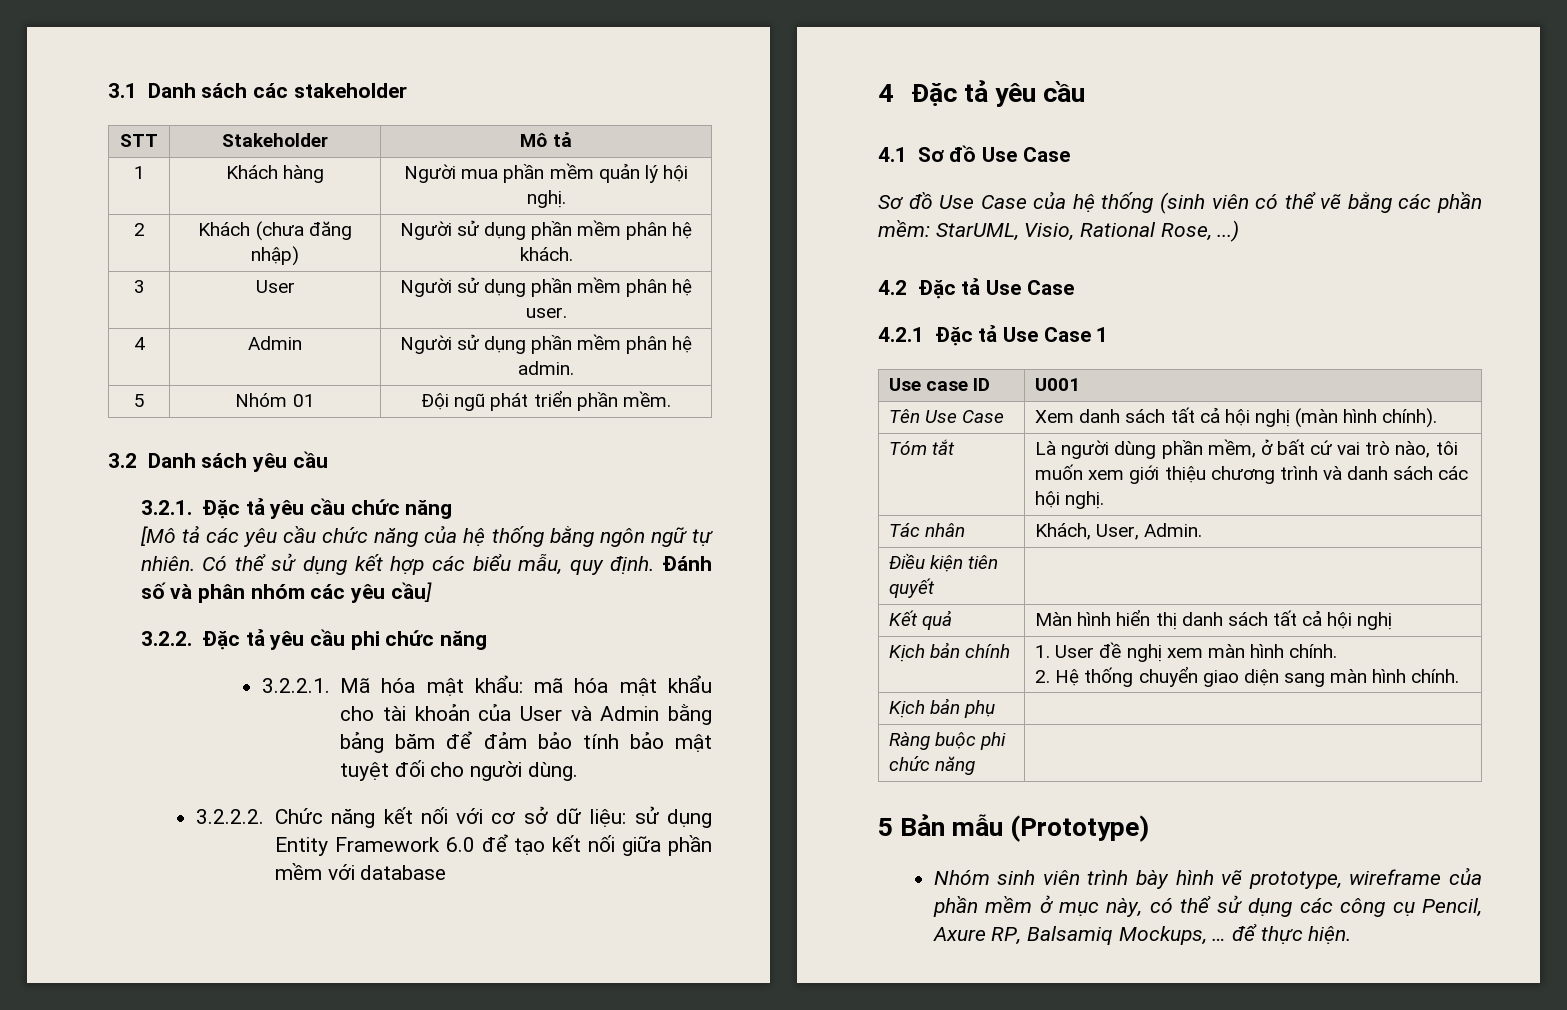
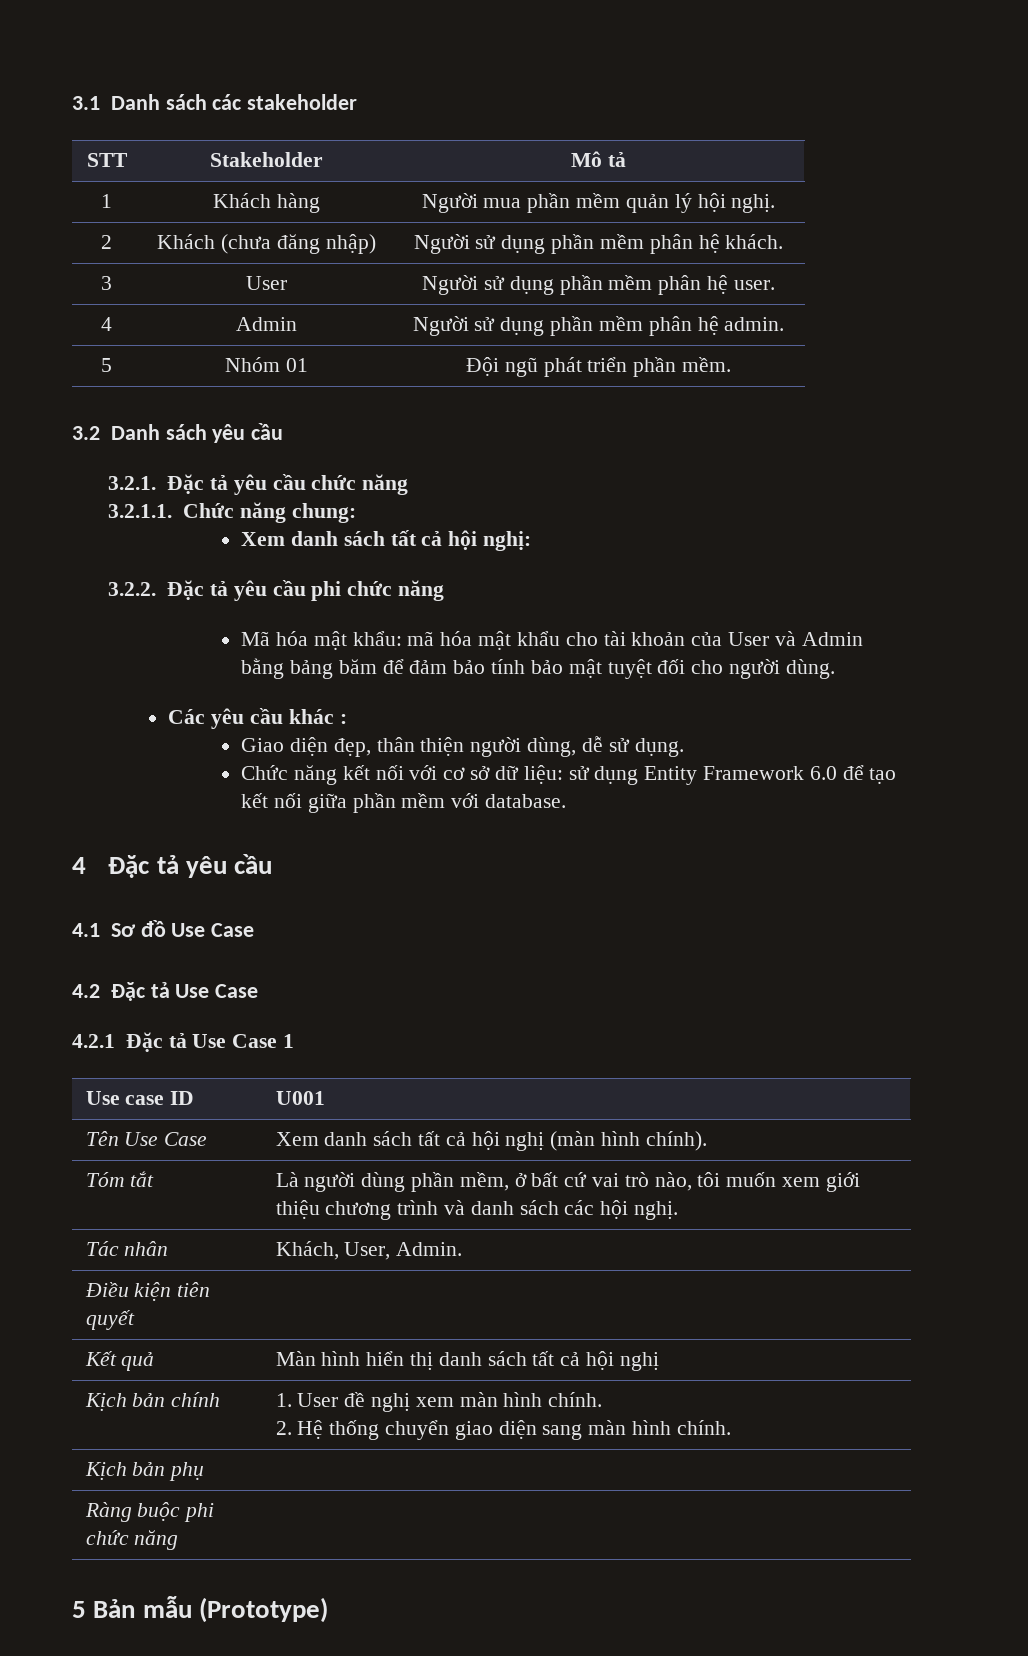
[139,525,713,547] [140,553,712,575] [140,582,432,603] [Mô tả các yêu cầu chức năng của hệ thống bằng ngôn ngữ tự nhiên. Có thể sử dụng kết hợp các biểu mẫu, quy định. Đánh số và phân nhóm các yêu cầu] -> [108,502,356,523] [241,530,532,551] 3.2.1.1. Chức năng chung: // Xem danh sách tất cả hội nghị:
[261,678,330,693] 3.2.2.1. -> (444, 590) none
[196,809,265,824] 3.2.2.2. -> [168,708,347,729] [241,736,684,757] Các yêu cầu khác : // Giao diện đẹp, thân thiện người dùng, dễ sử dụng. //
[360,865,447,880] database -> [485,794,567,808] database.
[878,191,1482,214] [878,220,1240,242] // Sơ đồ Use Case của hệ thống (sinh viên có thể vẽ bằng các phần mềm: StarUML, Visio, Rational Rose, ...) -> (255, 930) none
[933,868,1482,889] [932,895,1482,917] [932,923,1352,945] // Nhóm sinh viên trình bày hình vẽ prototype, wireframe của phần mềm ở mục này, có thể sử dụng các công cụ Pencil, Axure RP, Balsamiq Mockups, … để thực hiện. -> (328, 1610) none

